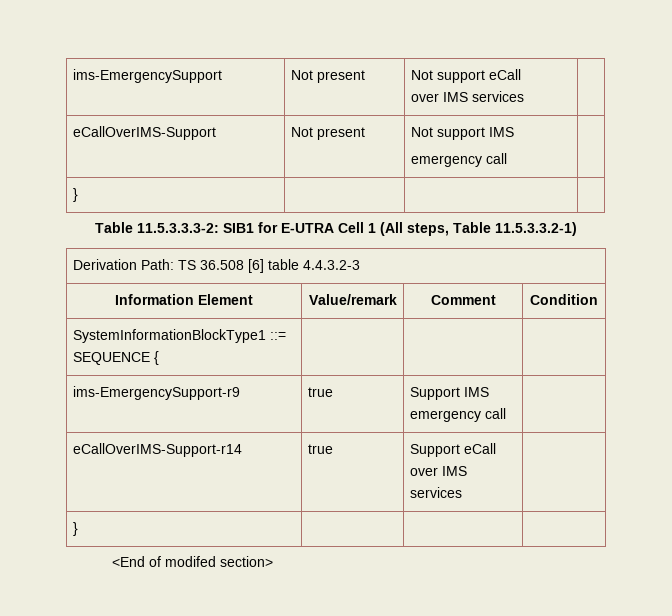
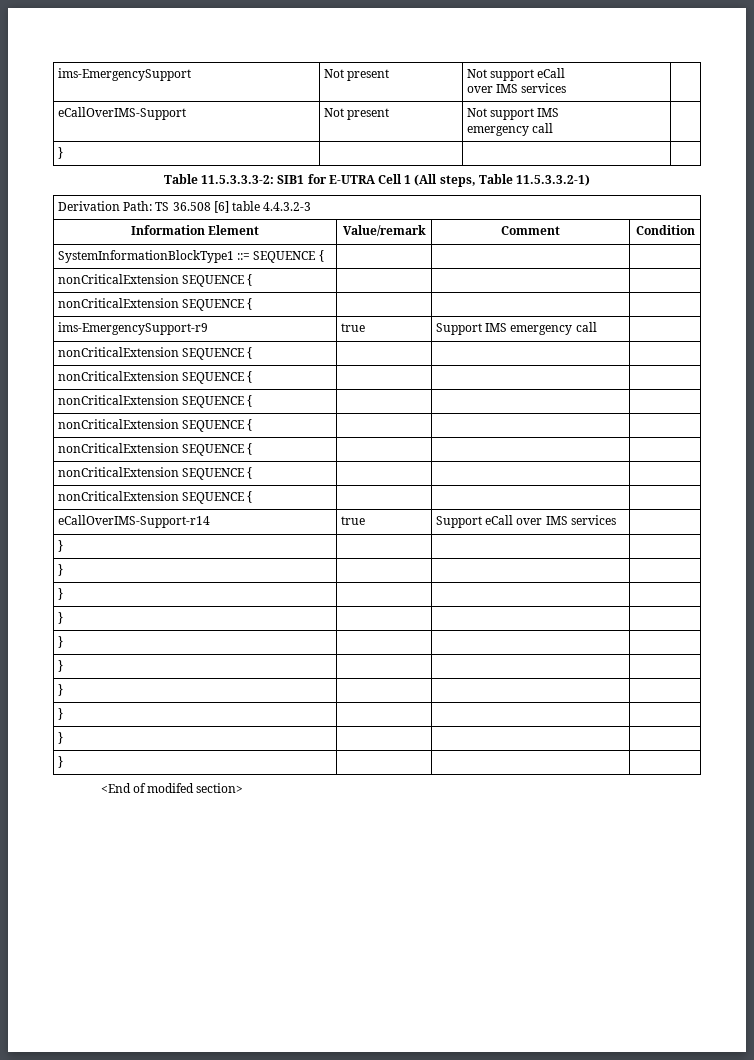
(159, 358) none -> [57,274,253,287] [57,298,253,311] // nonCriticalExtension SEQUENCE { | | | // nonCriticalExtension SEQUENCE { | | |
(506, 413) none -> [57,347,253,360] [57,371,253,384] [57,395,253,408] [57,419,253,432] [57,443,253,456] [57,467,253,480] [57,491,253,504] // nonCriticalExtension SEQUENCE { | | | // nonCriticalExtension SEQUENCE { | | | // nonCriticalExtension SEQUENCE { | | | // nonCriticalExtension SEQUENCE { | | | // nonCriticalExtension SEQUENCE { | | | // nonCriticalExtension SEQUENCE { | | | // nonCriticalExtension SEQUENCE { | | |
(78, 529) none -> [57,564,63,576] [57,588,63,600] [57,612,63,624] [57,636,63,648] [57,660,63,672] [57,684,63,696] [57,708,63,720] [57,732,63,744] [57,756,63,768] // } | | | // } | | | // } | | | // } | | | // } | | | // } | | | // } | | | // } | | | // } | | |

